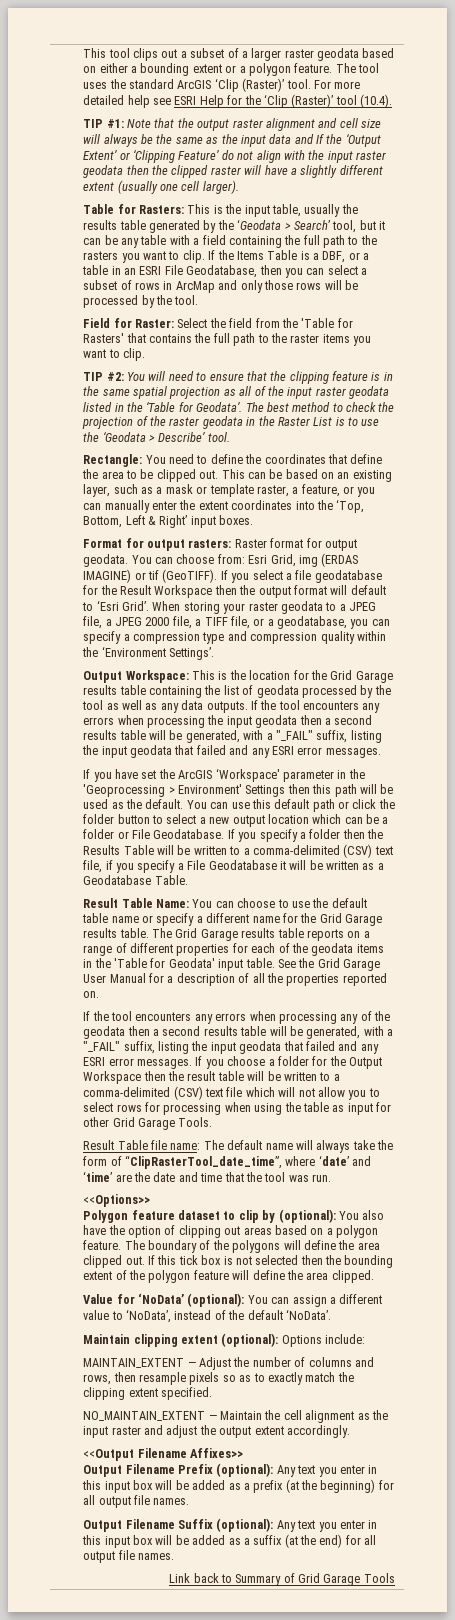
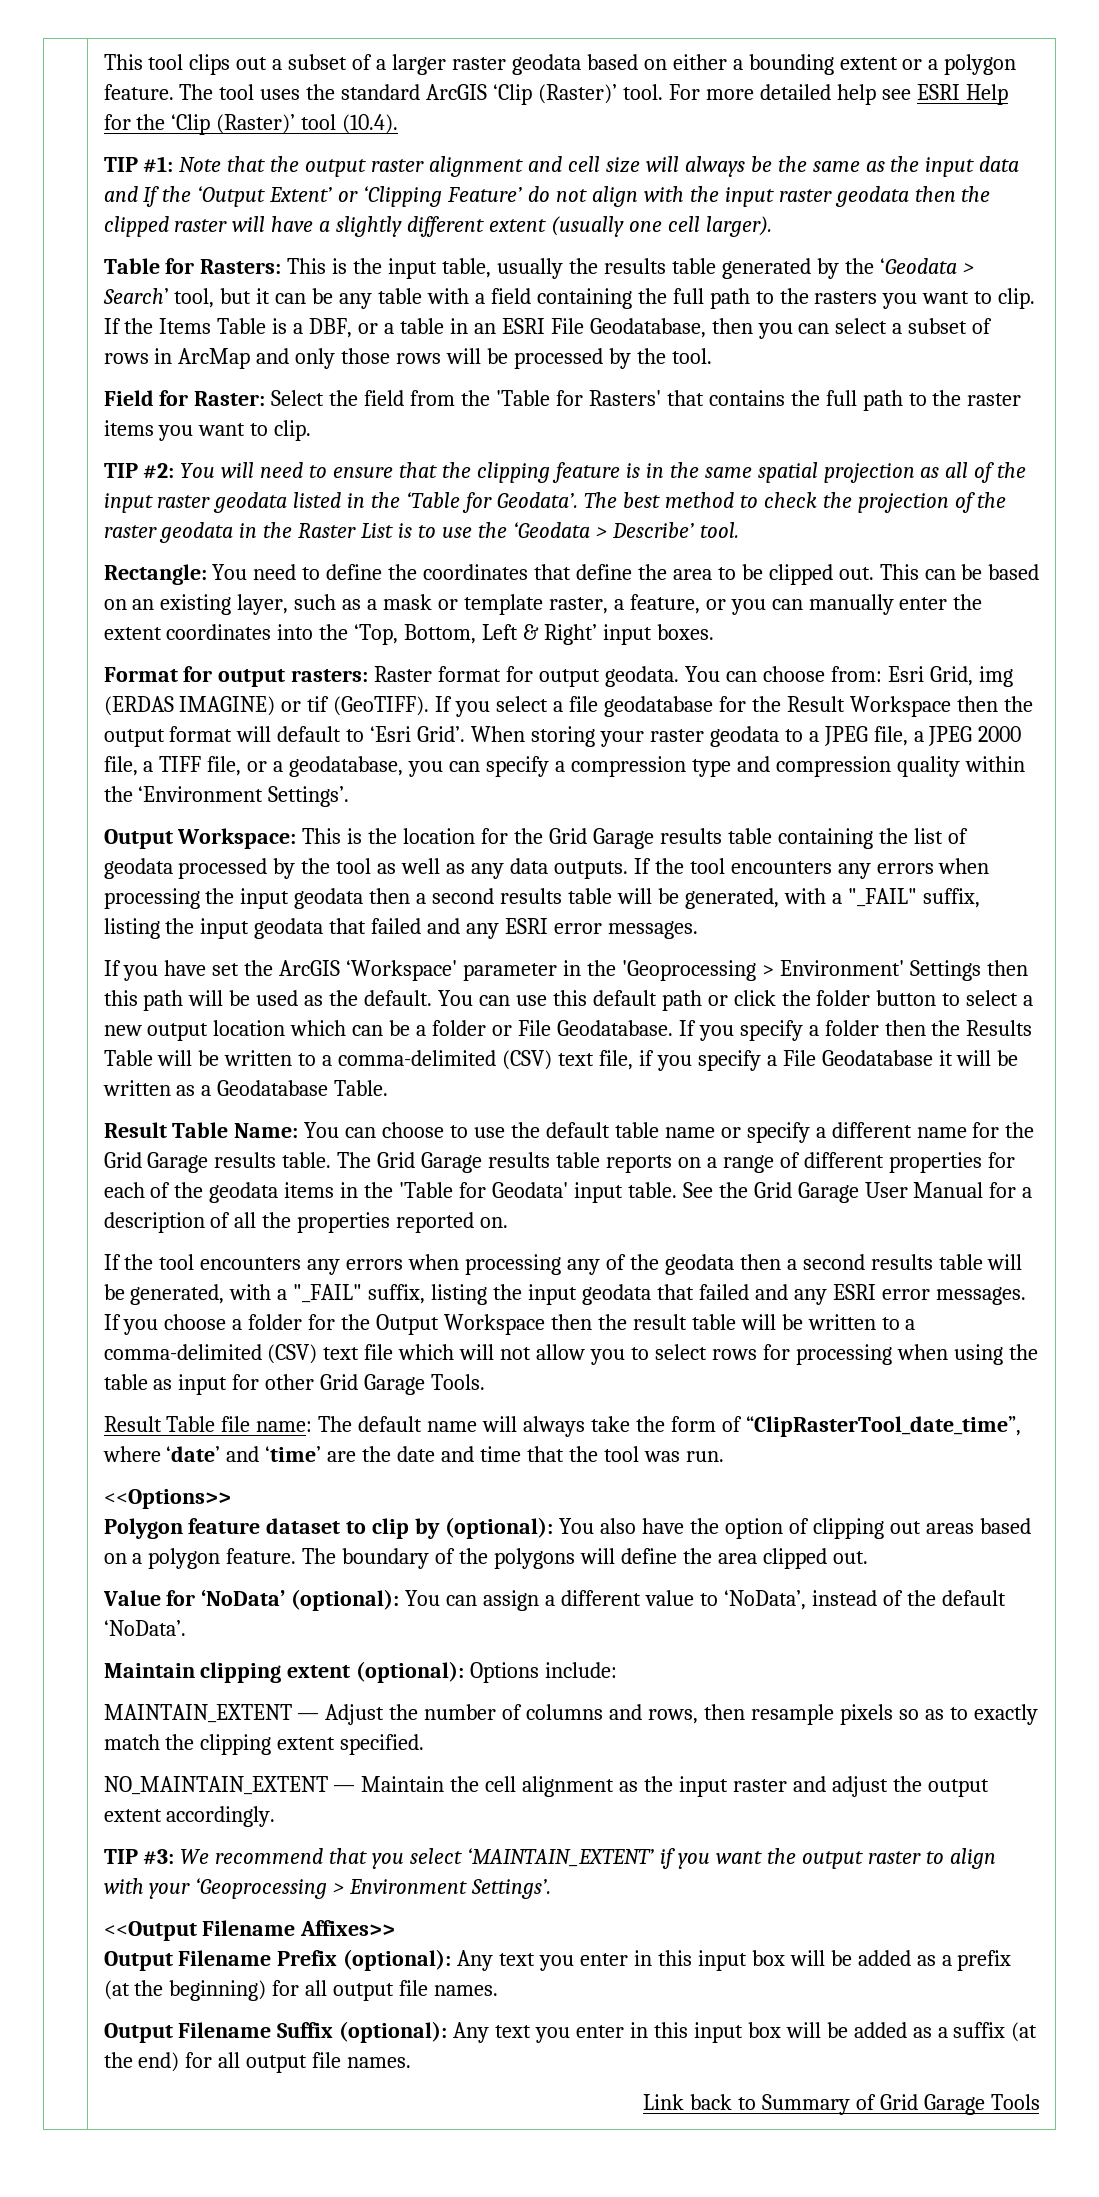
[147,1255,394,1268] [83,1270,374,1283] If this tick box is not selected then the bounding extent of the polygon feature will define the area clipped. -> (868, 1557) none
(350, 1431) none -> [103,1848,996,1869] [103,1878,552,1899] // TIP #3: We recommend that you select ‘MAINTAIN_EXTENT’ if you want the output raster to align with your ‘Geoprocessing > Environment Settings’.

